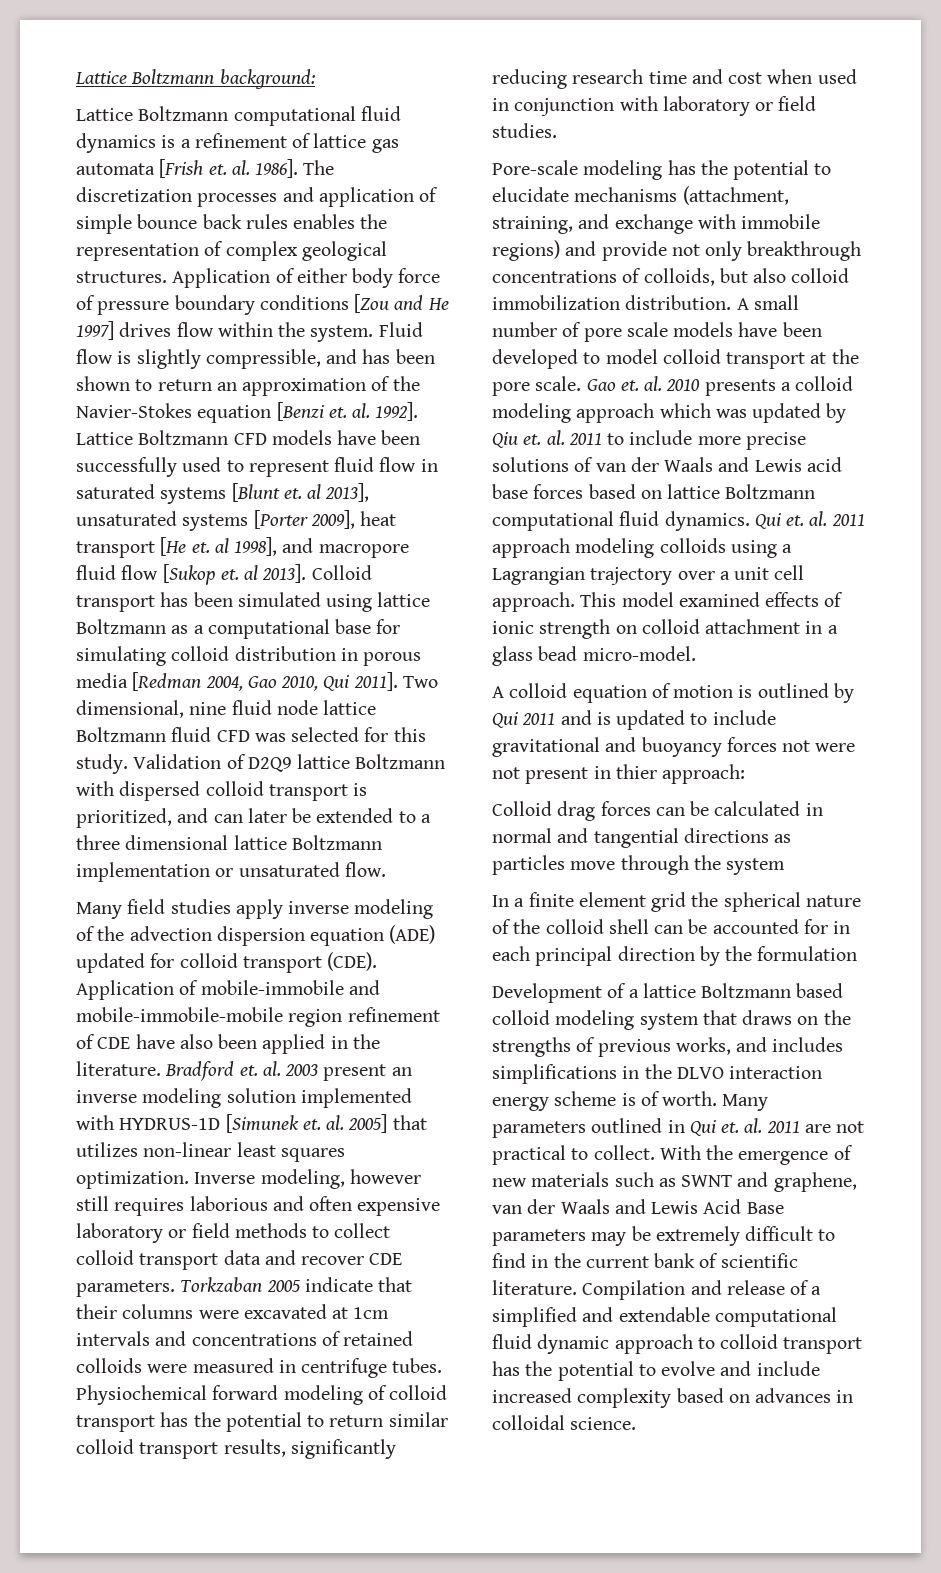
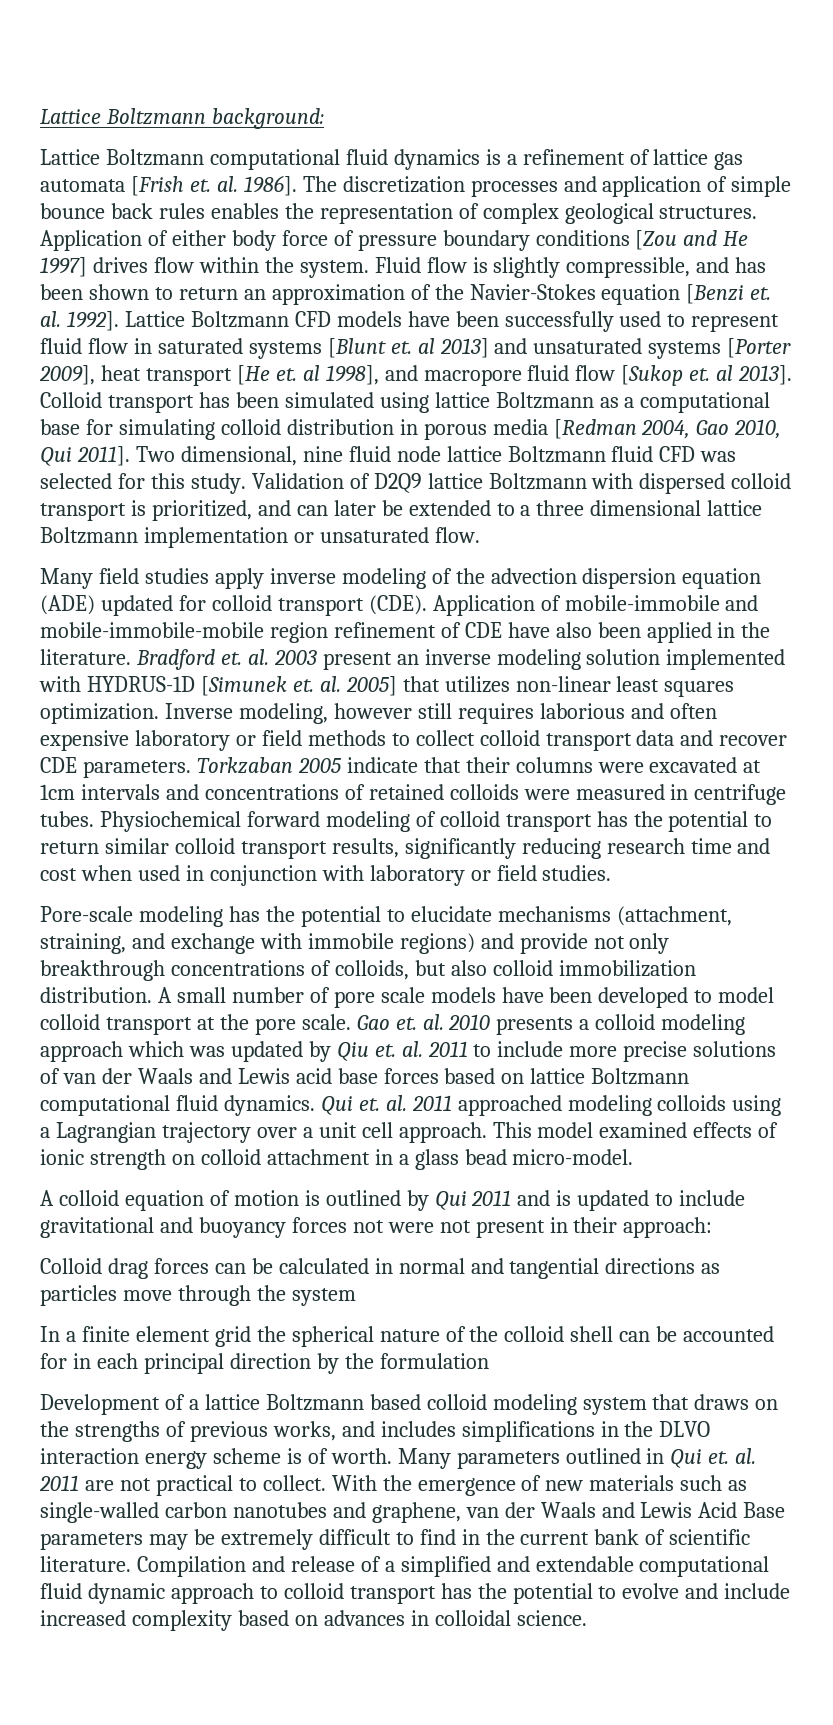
[325,483,370,502] 2013], -> [439,338,528,358] 2013] and
[492,538,570,558] approach -> [457,1095,562,1116] approached
[615,764,657,779] thier -> [573,1217,618,1233] their
[681,1175,733,1187] SWNT -> [40,1502,327,1523] single-walled carbon nanotubes

